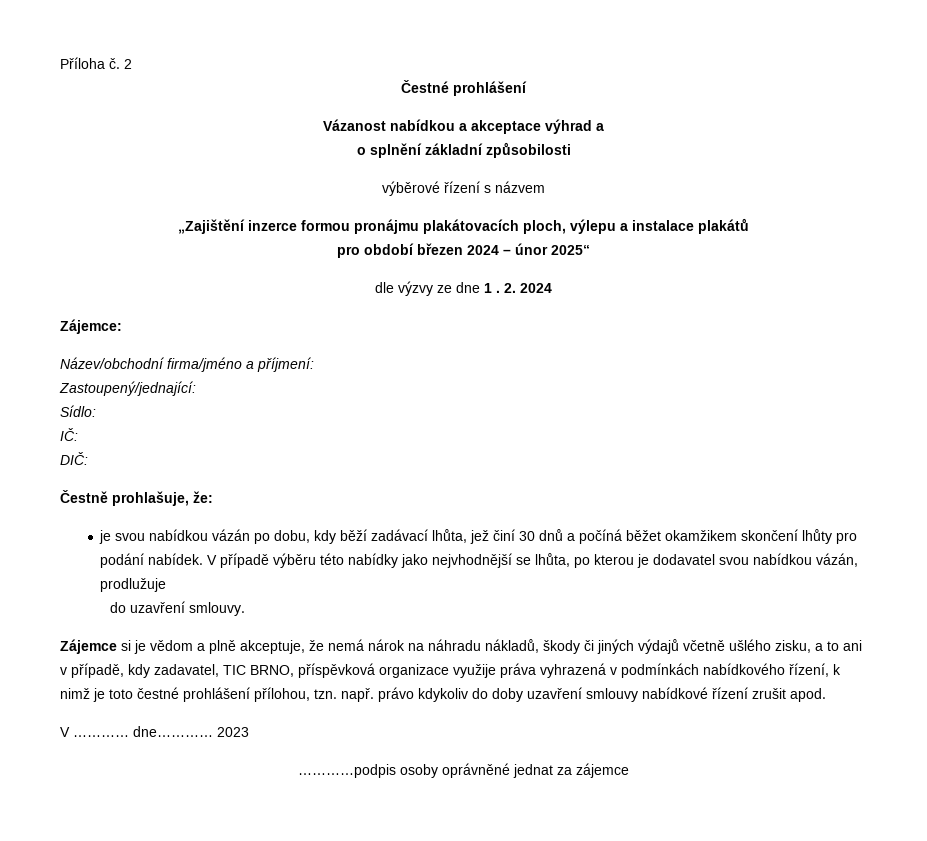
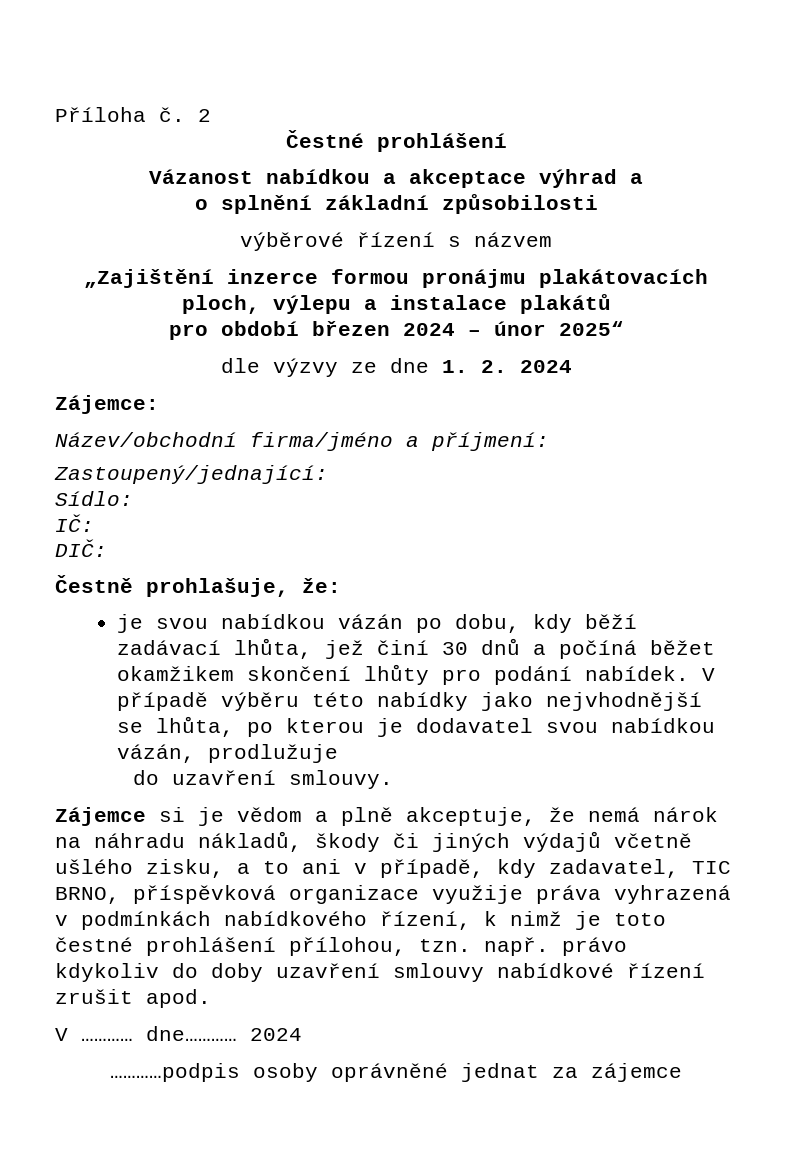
[484,283,500,293] 1 . -> [441,360,468,373] 1.
[217,727,249,737] 2023 -> [250,1028,302,1041] 2024

